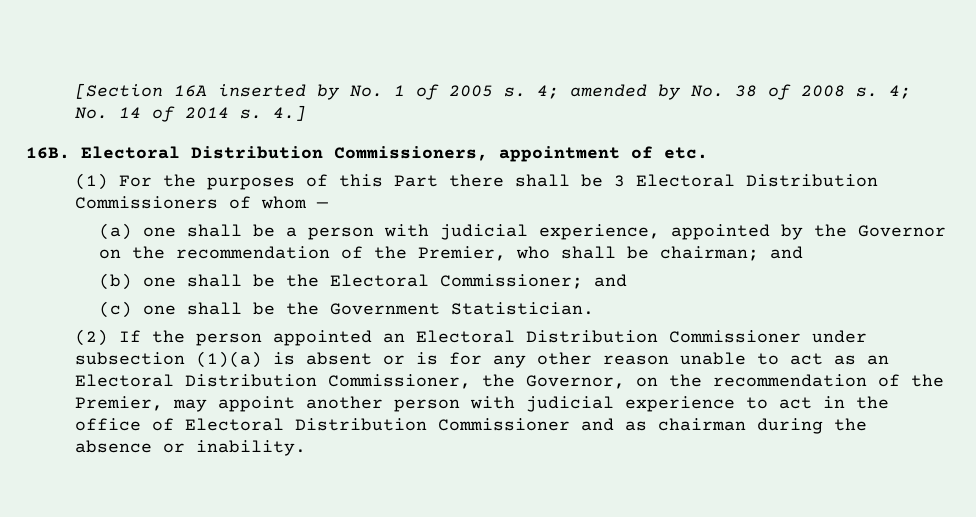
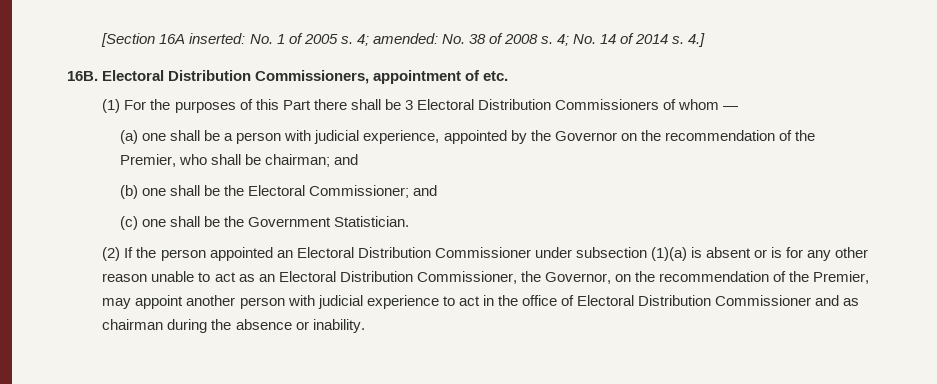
[217,84,340,100] inserted by -> [189,33,246,44] inserted:
[569,84,681,100] amended by -> [372,33,438,44] amended:

